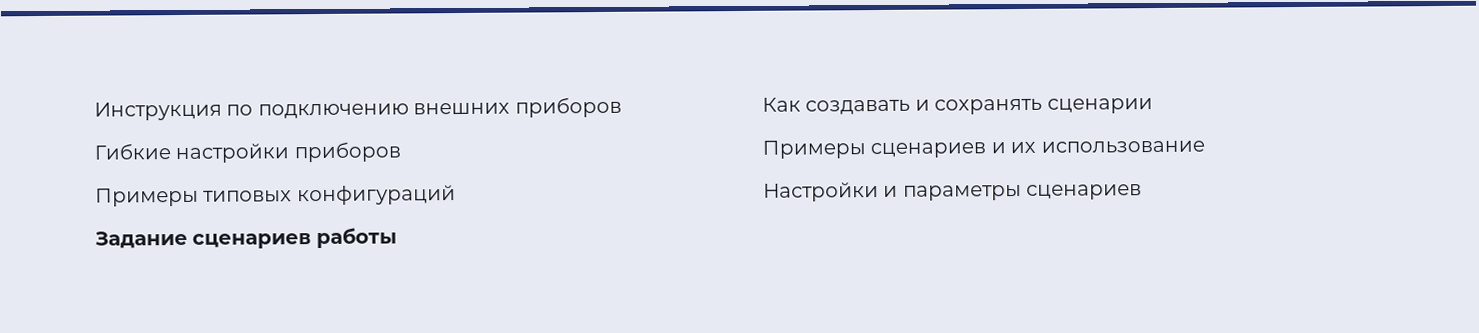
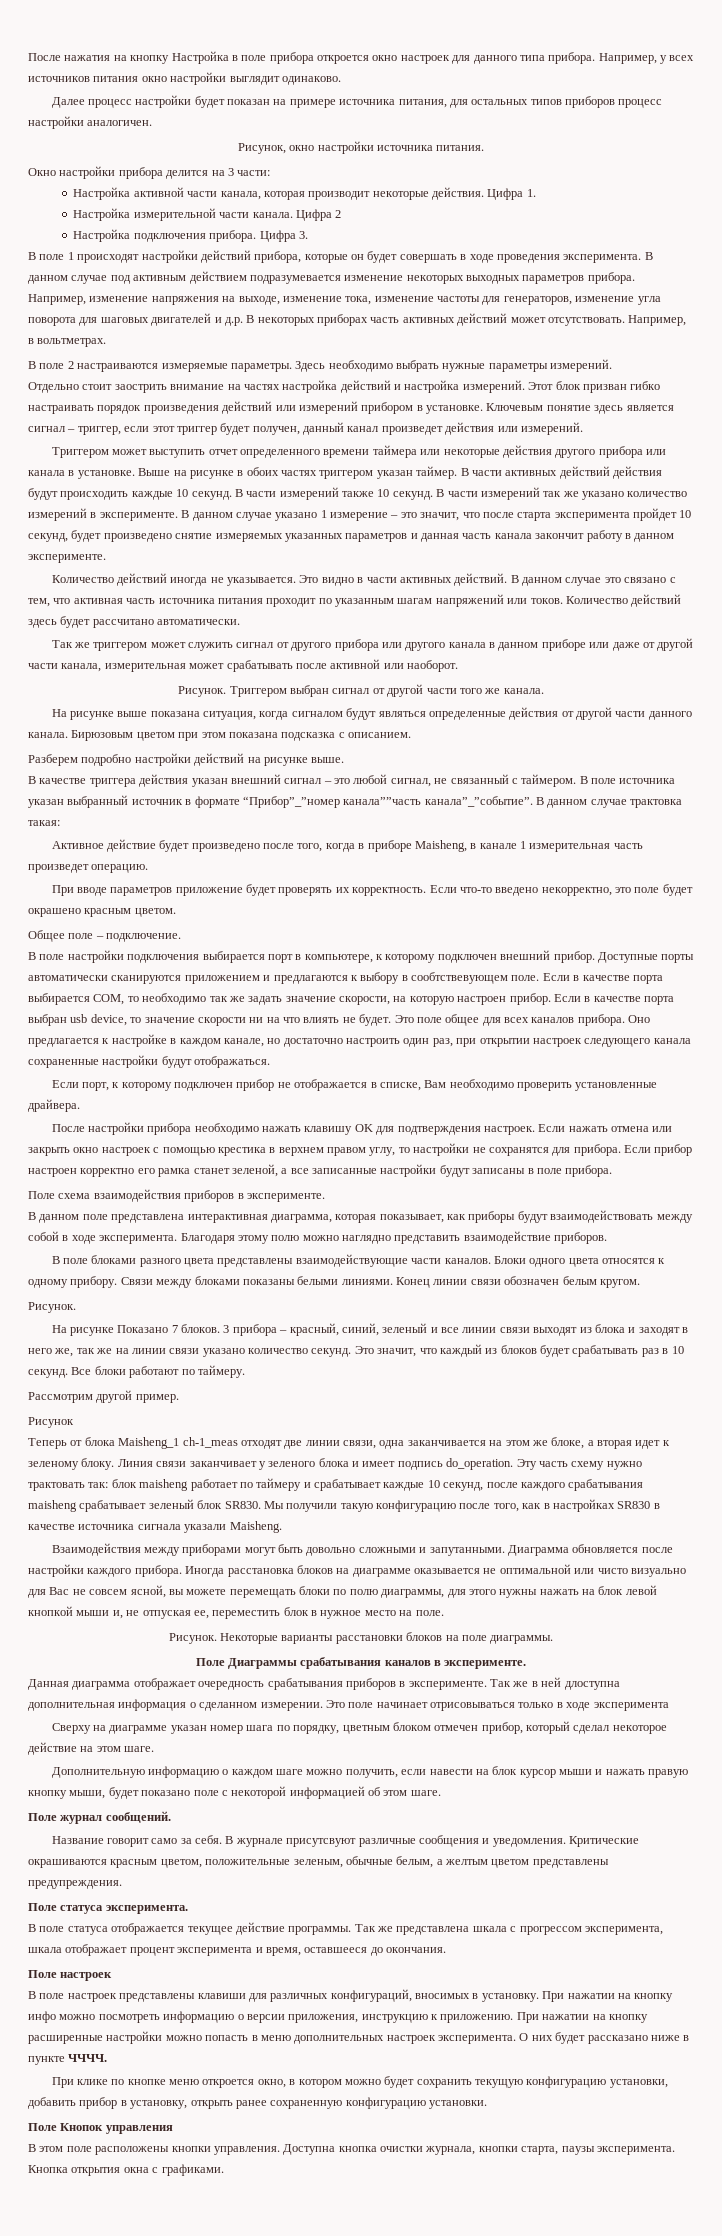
[94,96,622,121] [94,141,401,164] [95,185,456,207] [95,227,397,249] [762,97,1153,115] [762,140,1205,159] [763,182,1143,202] Инструкция по подключению внешних приборов // Гибкие настройки приборов // Примеры типовых конфигураций // Задание сценариев работы // Как создавать и сохранять сценарии // Примеры сценариев и их использование // Настройки и параметры сценариев -> [28,51,695,64] [28,72,341,85] [51,95,663,108] [28,116,153,129] [237,141,485,154] [28,166,271,179] [73,187,536,200] [73,208,342,221] [73,229,308,242] [28,250,653,263] [28,271,635,284] [28,294,661,305] [28,313,687,326] [28,338,107,347] [28,359,613,372] [28,380,661,393] [28,401,674,414] [28,422,583,435] [51,445,667,458] [28,466,662,479] [28,487,688,500] [28,508,692,521] [28,530,675,542] [28,554,106,563] [51,573,676,586] [28,594,682,607] [28,616,241,628] [51,638,694,651] [28,659,458,672] [178,684,544,697] [51,707,692,720] [28,730,411,741] [28,753,345,766] [28,774,676,787] [28,795,683,808] [28,820,60,826] [51,839,643,852] [28,864,149,873] [51,884,693,896] [28,908,176,917] [28,930,182,942] [28,950,695,963] [28,972,663,984] [28,993,674,1005] [28,1014,651,1026] [28,1034,691,1047] [28,1055,271,1068] [51,1079,658,1091] [28,1099,80,1112] [51,1122,673,1135] [28,1143,693,1156] [28,1164,613,1177] [28,1189,325,1202] [28,1210,693,1223] [28,1231,608,1244] [51,1254,666,1267] [28,1276,640,1288] [28,1302,76,1313] [51,1323,689,1336] [28,1344,684,1357] [28,1365,245,1378] [28,1390,179,1403] [28,1417,74,1428] [28,1437,670,1449] [28,1458,642,1470] [28,1478,644,1491] [28,1499,660,1512] [28,1521,282,1533] [51,1543,673,1556] [28,1564,686,1577] [28,1585,657,1598] [28,1606,444,1619] [168,1632,554,1644] [195,1657,527,1669] [28,1677,620,1690] [28,1699,669,1711] [51,1721,667,1734] [28,1742,155,1755] [51,1766,689,1778] [28,1786,441,1799] [28,1811,171,1824] [51,1835,640,1847] [28,1856,609,1868] [28,1880,122,1889] [28,1903,188,1914] [28,1922,663,1935] [28,1944,446,1956] [28,1970,113,1981] [28,1989,674,2002] [28,2011,648,2023] [28,2031,690,2044] [28,2054,108,2065] [51,2076,668,2088] [28,2097,487,2109] [28,2123,173,2134] [28,2144,675,2155] [28,2164,224,2176] После нажатия на кнопку Настройка в поле прибора откроется окно настроек для данного типа прибора. Например, у всех источников питания окно настройки выглядит одинаково. // Далее процесс настройки будет показан на примере источника питания, для остальных типов приборов процесс настройки аналогичен. // Рисунок, окно настройки источника питания. // Окно настройки прибора делится на 3 части: // Настройка активной части канала, которая производит некоторые действия. Цифра 1. // Настройка измерительной части канала. Цифра 2 // Настройка подключения прибора. Цифра 3. // В поле 1 происходят настройки действий прибора, которые он будет совершать в ходе проведения эксперимента. В данном случае под активным действием подразумевается изменение некоторых выходных параметров прибора. Например, изменение напряжения на выходе, изменение тока, изменение частоты для генераторов, изменение угла поворота для шаговых двигателей и д.р. В некоторых приборах часть активных действий может отсутствовать. Например, в вольтметрах. // В поле 2 настраиваются измеряемые параметры. Здесь необходимо выбрать нужные параметры измерений. // Отдельно стоит заострить внимание на частях настройка действий и настройка измерений. Этот блок призван гибко настраивать порядок произведения действий или измерений прибором в установке. Ключевым понятие здесь является сигнал – триггер, если этот триггер будет получен, данный канал произведет действия или измерений. // Триггером может выступить отчет определенного времени таймера или некоторые действия другого прибора или канала в установке. Выше на рисунке в обоих частях триггером указан таймер. В части активных действий действия будут происходить каждые 10 секунд. В части измерений также 10 секунд. В части измерений так же указано количество измерений в эксперименте. В данном случае указано 1 измерение – это значит, что после старта эксперимента пройдет 10 секунд, будет произведено снятие измеряемых указанных параметров и данная часть канала закончит работу в данном эксперименте. // Количество действий иногда не указывается. Это видно в части активных действий. В данном случае это связано с тем, что активная часть источника питания проходит по указанным шагам напряжений или токов. Количество действий здесь будет рассчитано автоматически. // Так же триггером может служить сигнал от другого прибора или другого канала в данном приборе или даже от другой части канала, измерительная может срабатывать после активной или наоборот. // Рисунок. Триггером выбран сигнал от другой части того же канала. // На рисунке выше показана ситуация, когда сигналом будут являться определенные действия от другой части данного канала. Бирюзовым цветом при этом показана подсказка с описанием. // Разберем подробно настройки действий на рисунке выше. // В качестве триггера действия указан внешний сигнал – это любой сигнал, не связанный с таймером. В поле источника указан выбранный источник в формате “Прибор”_”номер канала””часть канала”_”событие”. В данном случае трактовка такая: // Активное действие будет произведено после того, когда в приборе Maisheng, в канале 1 измерительная часть произведет операцию. // При вводе параметров приложение будет проверять их корректность. Если что-то введено некорректно, это поле будет окрашено красным цветом. // Общее поле – подключение. // В поле настройки подключения выбирается порт в компьютере, к которому подключен внешний прибор. Доступные порты автоматически сканируются приложением и предлагаются к выбору в сообтствевующем поле. Если в качестве порта выбирается COM, то необходимо так же задать значение скорости, на которую настроен прибор. Если в качестве порта выбран usb device, то значение скорости ни на что влиять не будет. Это поле общее для всех каналов прибора. Оно предлагается к настройке в каждом канале, но достаточно настроить один раз, при открытии настроек следующего канала сохраненные настройки будут отображаться. // Если порт, к которому подключен прибор не отображается в списке, Вам необходимо проверить установленные драйвера. // После настройки прибора необходимо нажать клавишу OK для подтверждения настроек. Если нажать отмена или закрыть окно настроек с помощью крестика в верхнем правом углу, то настройки не сохранятся для прибора. Если прибор настроен корректно его рамка станет зеленой, а все записанные настройки будут записаны в поле прибора. // Поле схема взаимодействия приборов в эксперименте. // В данном поле представлена интерактивная диаграмма, которая показывает, как приборы будут взаимодействовать между собой в ходе эксперимента. Благодаря этому полю можно наглядно представить взаимодействие приборов. // В поле блоками разного цвета представлены взаимодействующие части каналов. Блоки одного цвета относятся к одному прибору. Связи между блоками показаны белыми линиями. Конец линии связи обозначен белым кругом. // Рисунок. // На рисунке Показано 7 блоков. 3 прибора – красный, синий, зеленый и все линии связи выходят из блока и заходят в него же, так же на линии связи указано количество секунд. Это значит, что каждый из блоков будет срабатывать раз в 10 секунд. Все блоки работают по таймеру. // Рассмотрим другой пример. // Рисунок // Теперь от блока Maisheng_1 ch-1_meas отходят две линии связи, одна заканчивается на этом же блоке, а вторая идет к зеленому блоку. Линия связи заканчивает у зеленого блока и имеет подпись do_operation. Эту часть схему нужно трактовать так: блок maisheng работает по таймеру и срабатывает каждые 10 секунд, после каждого срабатывания maisheng срабатывает зеленый блок SR830. Мы получили такую конфигурацию после того, как в настройках SR830 в качестве источника сигнала указали Maisheng. // Взаимодействия между приборами могут быть довольно сложными и запутанными. Диаграмма обновляется после настройки каждого прибора. Иногда расстановка блоков на диаграмме оказывается не оптимальной или чисто визуально для Вас не совсем ясной, вы можете перемещать блоки по полю диаграммы, для этого нужны нажать на блок левой кнопкой мыши и, не отпуская ее, переместить блок в нужное место на поле. // Рисунок. Некоторые варианты расстановки блоков на поле диаграммы. // Поле Диаграммы срабатывания каналов в эксперименте. // Данная диаграмма отображает очередность срабатывания приборов в эксперименте. Так же в ней длоступна дополнительная информация о сделанном измерении. Это поле начинает отрисовываться только в ходе эксперимента // Сверху на диаграмме указан номер шага по порядку, цветным блоком отмечен прибор, который сделал некоторое действие на этом шаге. // Дополнительную информацию о каждом шаге можно получить, если навести на блок курсор мыши и нажать правую кнопку мыши, будет показано поле с некоторой информацией об этом шаге. // Поле журнал сообщений. // Название говорит само за себя. В журнале присутсвуют различные сообщения и уведомления. Критические окрашиваются красным цветом, положительные зеленым, обычные белым, а желтым цветом представлены предупреждения. // Поле статуса эксперимента. // В поле статуса отображается текущее действие программы. Так же представлена шкала с прогрессом эксперимента, шкала отображает процент эксперимента и время, оставшееся до окончания. // Поле настроек // В поле настроек представлены клавиши для различных конфигураций, вносимых в установку. При нажатии на кнопку инфо можно посмотреть информацию о версии приложения, инструкцию к приложению. При нажатии на кнопку расширенные настройки можно попасть в меню дополнительных настроек эксперимента. О них будет рассказано ниже в пункте ЧЧЧЧ. // При клике по кнопке меню откроется окно, в котором можно будет сохранить текущую конфигурацию установки, добавить прибор в установку, открыть ранее сохраненную конфигурацию установки. // Поле Кнопок управления // В этом поле расположены кнопки управления. Доступна кнопка очистки журнала, кнопки старта, паузы эксперимента. Кнопка открытия окна с графиками.

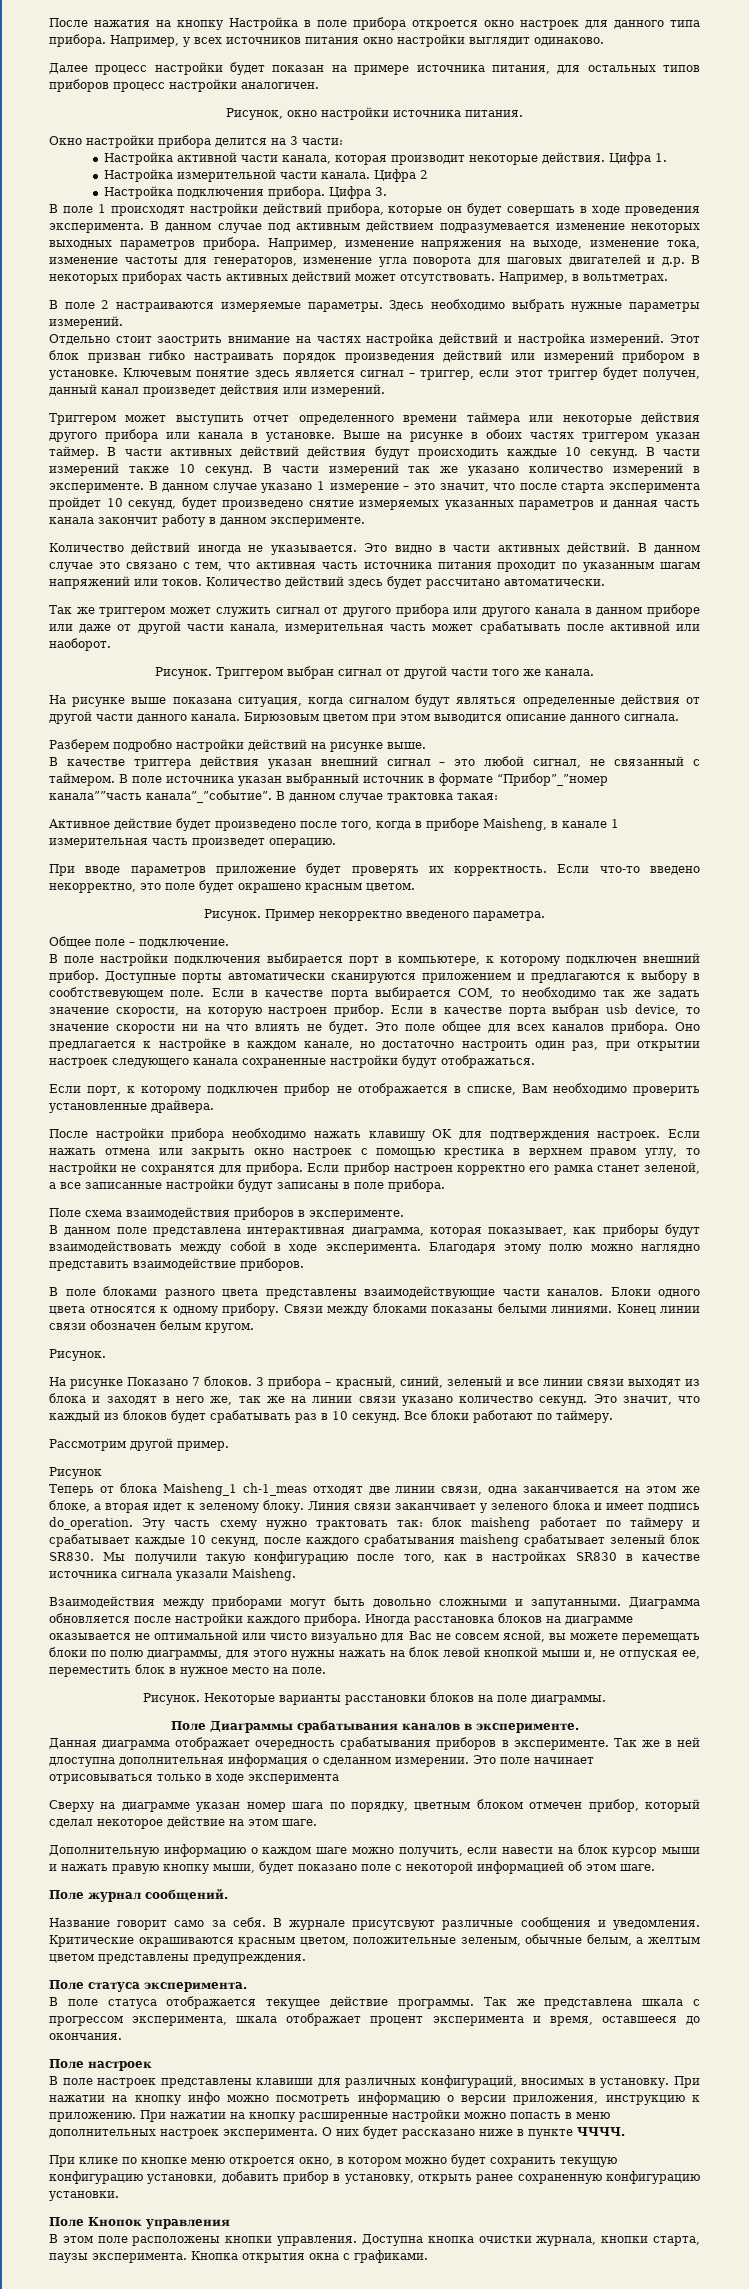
(186, 667) none -> [390,624,427,631] часть
[228,732,411,741] показана подсказка с описанием. -> [434,714,679,723] выводится описание данного сигнала.
(176, 912) none -> [204,909,545,921] // Рисунок. Пример некорректно введеного параметра.

